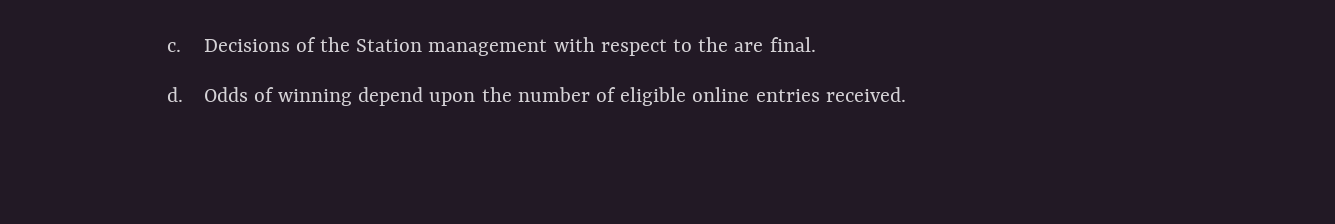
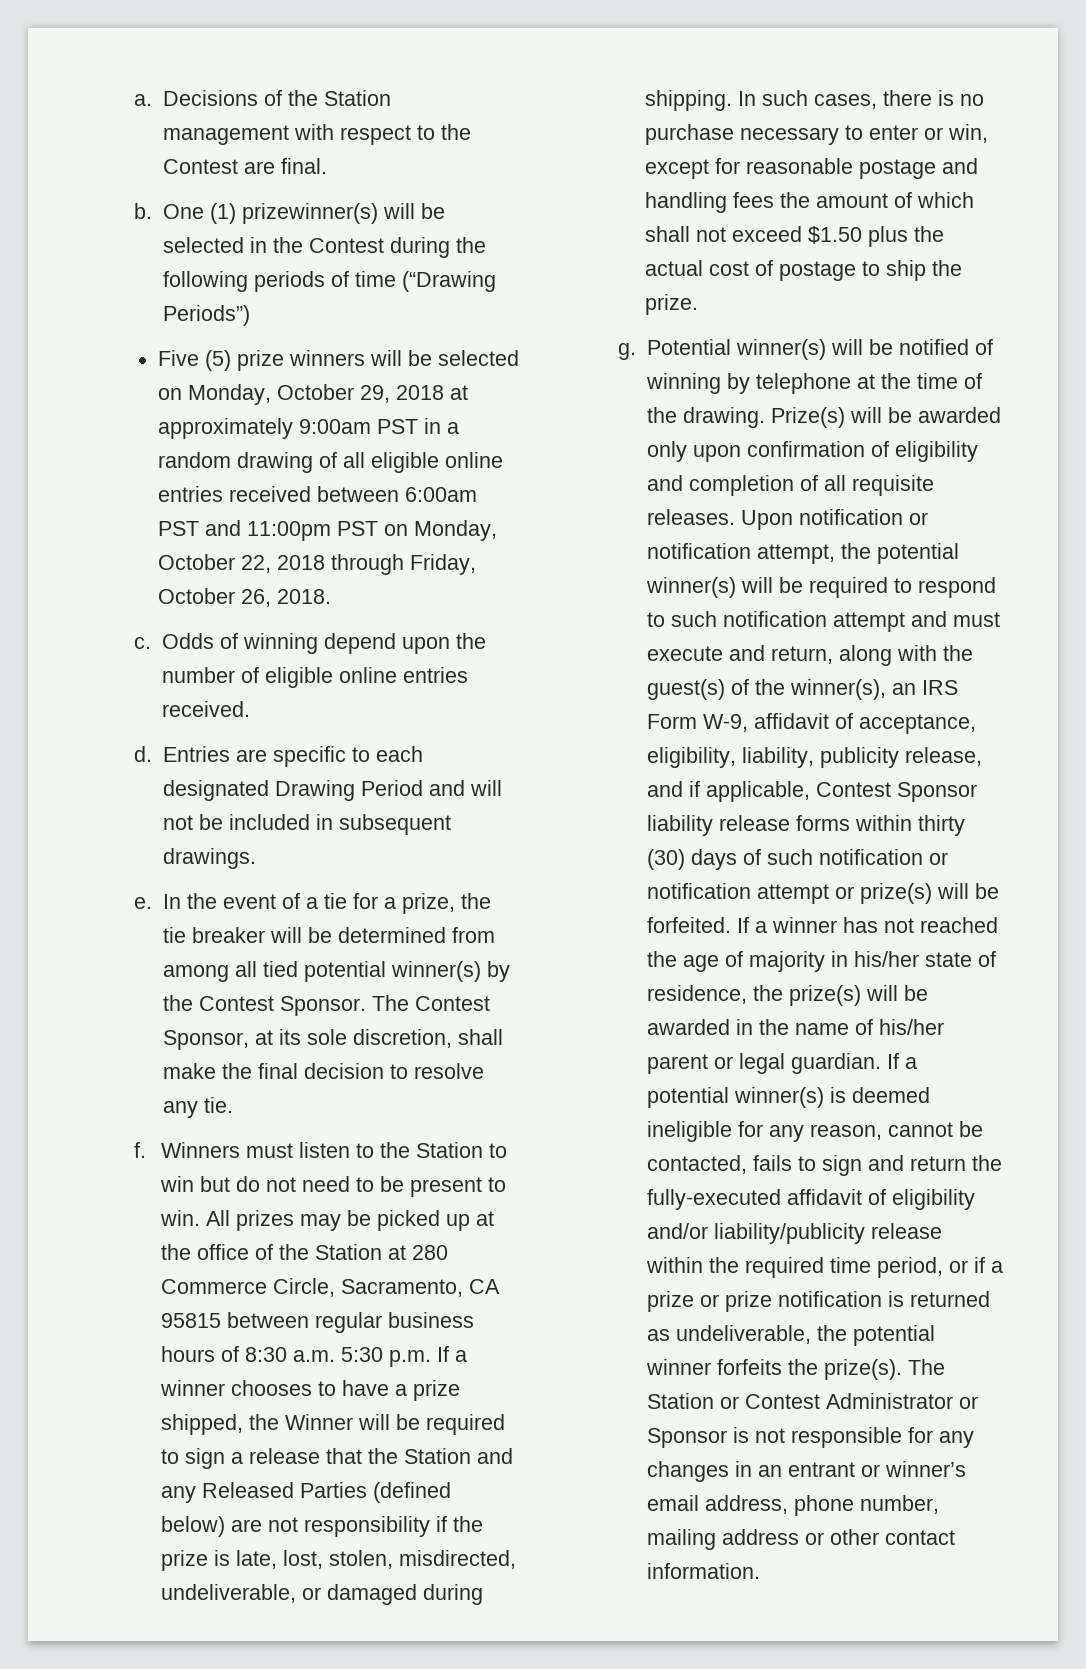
[166,42,181,52] c. -> [134,94,153,106] a.
(729, 44) none -> [163,159,239,174] Contest
[166,87,183,102] d. -> [134,203,446,224] [163,237,487,258] [163,271,497,292] [163,305,251,326] [158,350,520,371] [158,384,469,405] [158,418,460,439] [158,452,504,473] [158,486,478,502] [158,520,498,541] [158,554,477,575] [158,588,332,607] [134,637,152,649] b. One (1) prizewinner(s) will be selected in the Contest during the following periods of time (“Drawing Periods”) // Five (5) prize winners will be selected on Monday, October 29, 2018 at approximately 9:00am PST in a random drawing of all eligible online entries received between 6:00am PST and 11:00pm PST on Monday, October 22, 2018 through Friday, October 26, 2018. // c.
(906, 94) none -> [134,746,424,767] [163,780,503,801] [163,814,452,835] [163,848,257,869] [134,893,492,914] [163,927,496,943] [163,961,511,982] [163,995,491,1016] [163,1029,504,1050] [163,1063,485,1079] [163,1097,234,1118] [134,1142,507,1158] [159,1176,506,1197] [159,1210,494,1231] [160,1244,448,1260] [160,1278,500,1297] [160,1312,474,1333] [160,1346,467,1367] [159,1380,460,1401] [160,1414,505,1435] [160,1448,513,1469] [160,1482,451,1503] [160,1516,483,1537] [160,1550,516,1571] [160,1584,483,1605] [644,90,984,111] [644,124,988,145] [644,158,978,179] [644,192,974,213] [644,226,944,247] [644,260,962,281] [644,294,698,315] [618,339,994,360] [646,373,983,394] [647,407,1002,428] [647,441,979,462] [647,475,935,496] [647,509,929,530] [647,543,960,564] [646,577,997,598] [647,611,1001,632] [647,645,974,666] [647,679,959,700] [647,713,977,734] [647,747,983,768] [647,781,978,802] [647,815,966,836] [647,849,949,870] [647,883,1000,904] [647,917,999,933] [647,951,997,972] [647,985,929,1006] [647,1019,945,1035] [647,1053,918,1074] [647,1087,931,1108] [647,1121,984,1142] [647,1155,1003,1176] [647,1189,976,1210] [647,1223,943,1244] [646,1257,1004,1278] [647,1291,991,1312] [647,1325,936,1346] [646,1359,946,1380] [647,1393,979,1409] [647,1427,975,1448] [647,1461,967,1482] [647,1495,940,1516] [647,1529,956,1550] [647,1563,761,1579] // d. Entries are specific to each designated Drawing Period and will not be included in subsequent drawings. // e. In the event of a tie for a prize, the tie breaker will be determined from among all tied potential winner(s) by the Contest Sponsor. The Contest Sponsor, at its sole discretion, shall make the final decision to resolve any tie. // f. Winners must listen to the Station to win but do not need to be present to win. All prizes may be picked up at the office of the Station at 280 Commerce Circle, Sacramento, CA 95815 between regular business hours of 8:30 a.m. 5:30 p.m. If a winner chooses to have a prize shipped, the Winner will be required to sign a release that the Station and any Released Parties (defined below) are not responsibility if the prize is late, lost, stolen, misdirected, undeliverable, or damaged during shipping. In such cases, there is no purchase necessary to enter or win, except for reasonable postage and handling fees the amount of which shall not exceed $1.50 plus the actual cost of postage to ship the prize. // g. Potential winner(s) will be notified of winning by telephone at the time of the drawing. Prize(s) will be awarded only upon confirmation of eligibility and completion of all requisite releases. Upon notification or notification attempt, the potential winner(s) will be required to respond to such notification attempt and must execute and return, along with the guest(s) of the winner(s), an IRS Form W-9, affidavit of acceptance, eligibility, liability, publicity release, and if applicable, Contest Sponsor liability release forms within thirty (30) days of such notification or notification attempt or prize(s) will be forfeited. If a winner has not reached the age of majority in his/her state of residence, the prize(s) will be awarded in the name of his/her parent or legal guardian. If a potential winner(s) is deemed ineligible for any reason, cannot be contacted, fails to sign and return the fully-executed affidavit of eligibility and/or liability/publicity release within the required time period, or if a prize or prize notification is returned as undeliverable, the potential winner forfeits the prize(s). The Station or Contest Administrator or Sponsor is not responsible for any changes in an entrant or winner’s email address, phone number, mailing address or other contact information.

